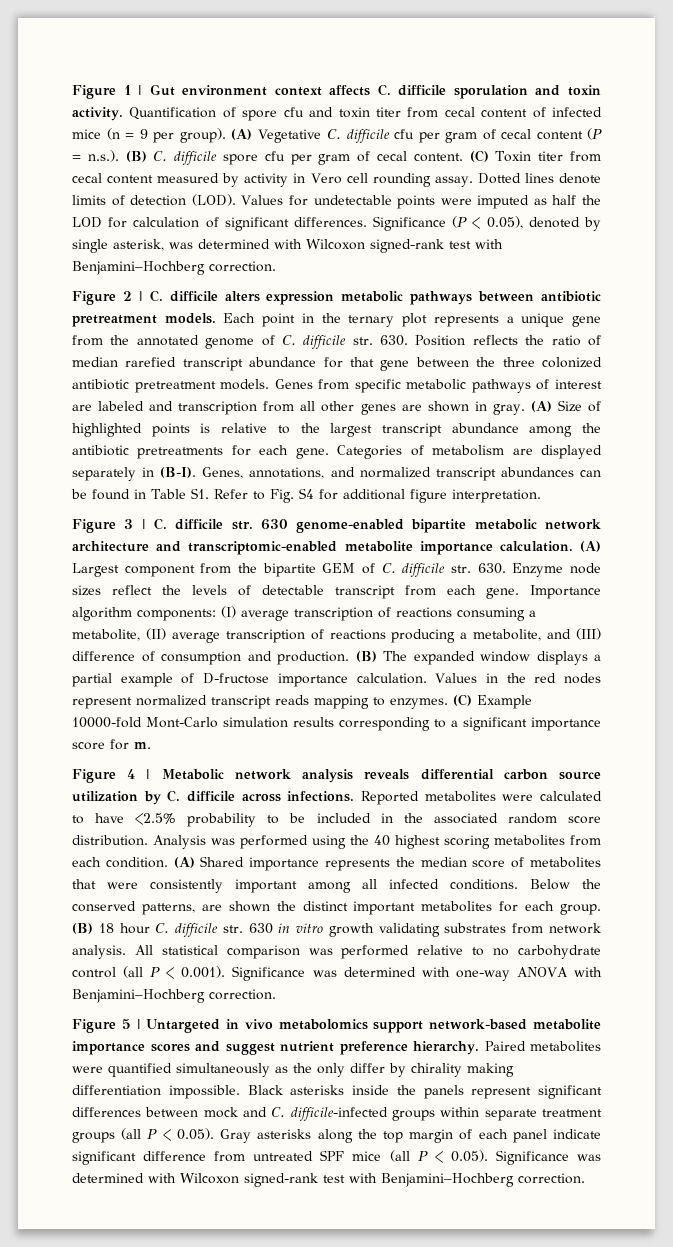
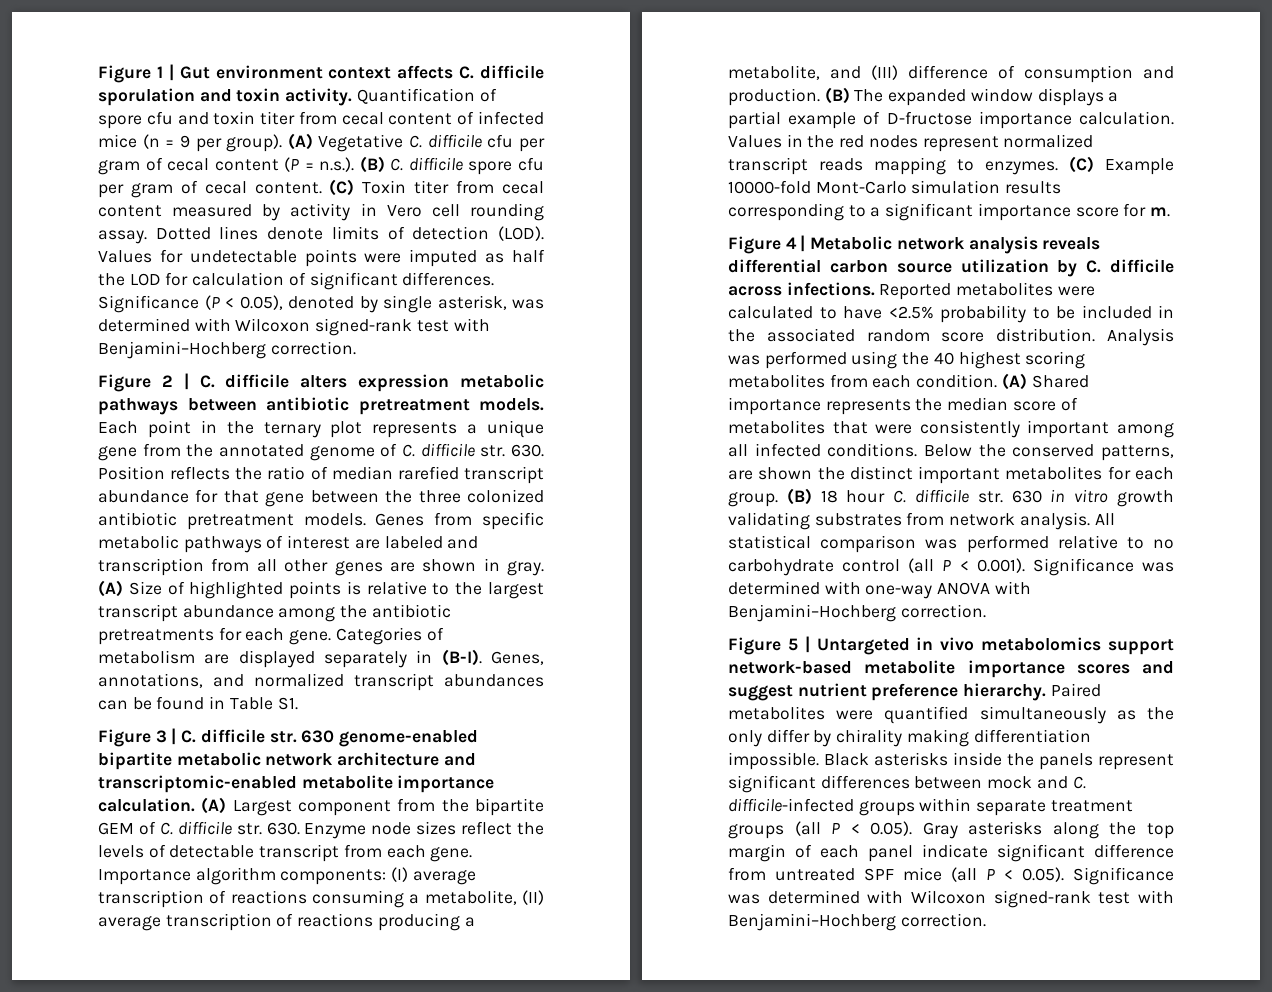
[213,488,541,503] Refer to Fig. S4 for additional figure interpretation. -> (298, 703) none

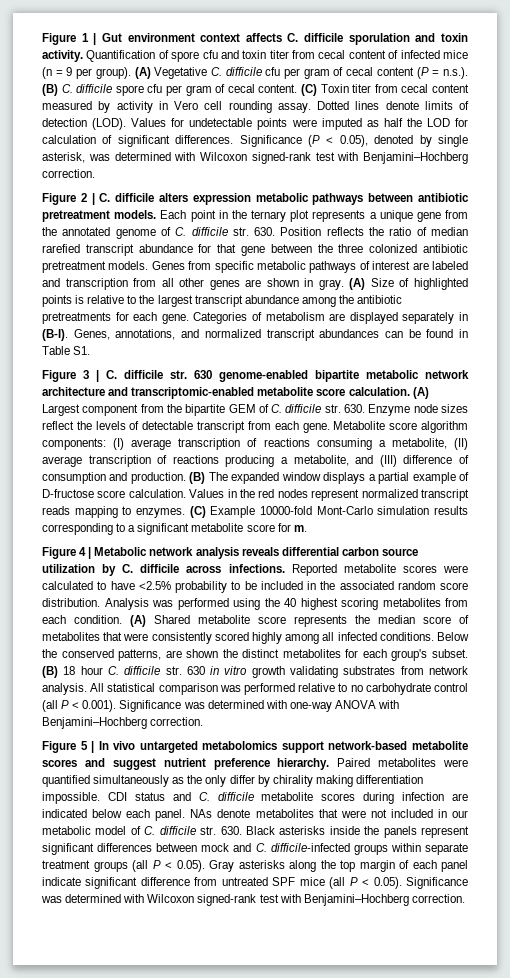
[397,775,495,793] importance -> [316,388,346,396] score
[98,869,191,885] Importance -> [333,421,418,430] Metabolite score
[978,111,1072,129] importance -> [97,490,126,498] score
[977,203,1071,221] importance -> [191,523,244,532] metabolite
[956,282,1054,296] metabolites -> [343,564,437,573] metabolite scores
[728,397,821,415] importance -> [198,615,286,624] metabolite score
[1027,420,1110,438] important -> [214,632,282,644] scored highly
[918,466,1001,484] important -> (280, 653) none
[728,492,778,507] group. -> [391,649,468,661] group's subset.
[816,637,975,655] Untargeted in vivo -> [98,741,198,753] In vivo untargeted
[967,660,1065,678] importance -> (468, 745) none
(819, 761) none -> [107,792,468,804] [42,809,468,821] [42,826,242,835] CDI status and C. difficile metabolite scores during infection are indicated below each panel. NAs denote metabolites that were not included in our metabolic model of C. difficile str. 630.

